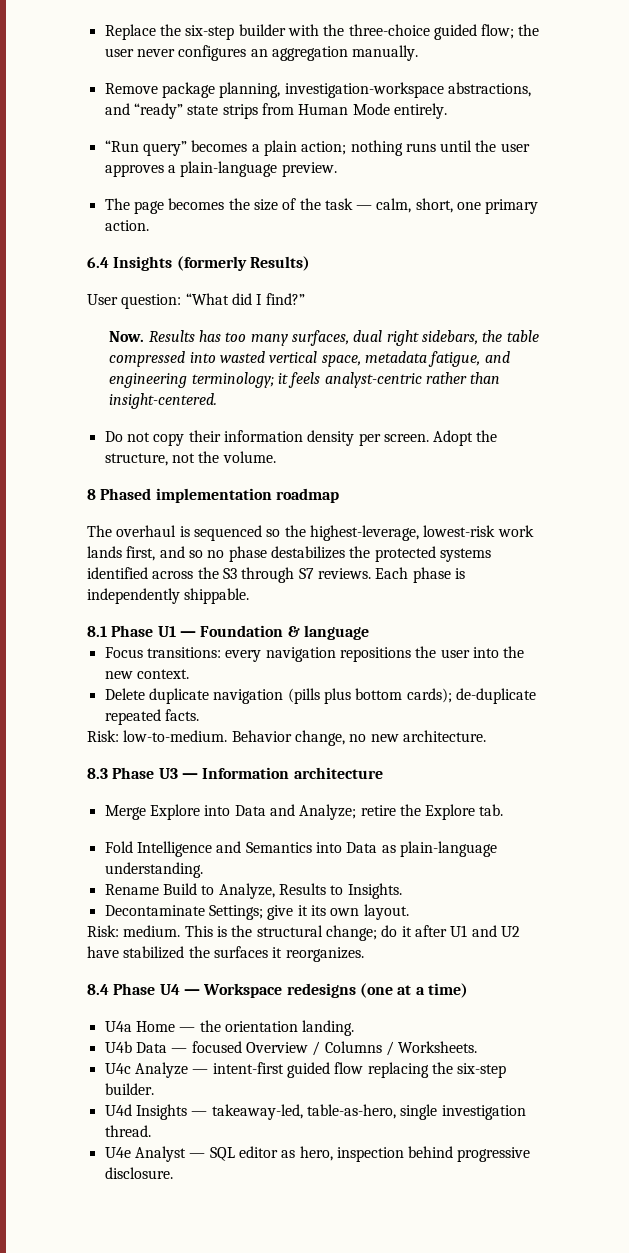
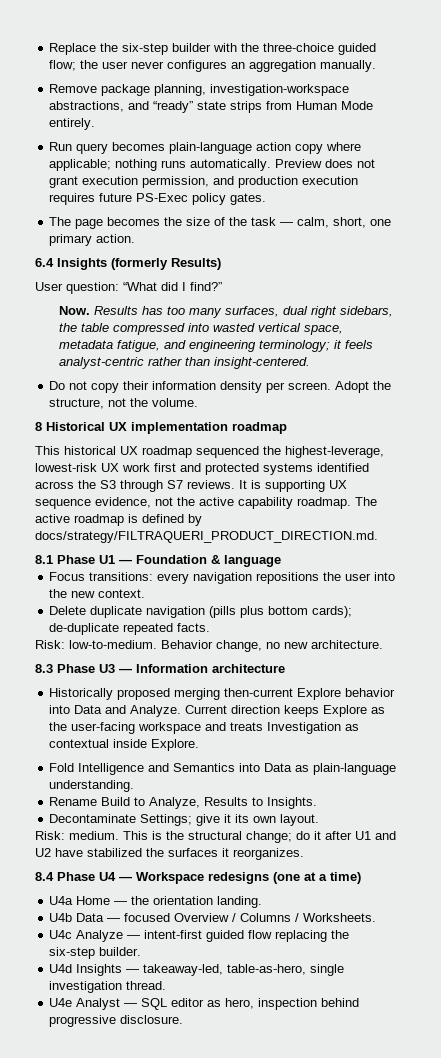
[104,140,530,156] [104,161,337,177] “Run query” becomes a plain action; nothing runs until the user approves a plain-language preview. -> [49,142,362,154] [49,159,376,171] [49,176,359,188] [49,193,267,205] Run query becomes plain-language action copy where applicable; nothing runs automatically. Preview does not grant execution permission, and production execution requires future PS-Exec policy gates.
[100,488,152,500] Phased -> [46,422,127,431] Historical UX
[87,525,534,541] [87,546,371,562] The overhaul is sequenced so the highest-leverage, lowest-risk work lands first, and so no phase destabilizes the -> [35,446,384,458] [35,463,201,472] This historical UX roadmap sequenced the highest-leverage, lowest-risk UX work first and
[375,567,465,583] [87,588,250,604] Each phase is independently shippable. -> [239,480,347,492] [35,497,377,509] [35,514,202,526] [35,531,378,543] It is supporting UX sequence evidence, not the active capability roadmap. The active roadmap is defined by docs/strategy/FILTRAQUERI_PRODUCT_DIRECTION.md.
[104,804,504,820] Merge Explore into Data and Analyze; retire the Explore tab. -> [49,688,396,700] [49,705,386,717] [49,722,360,734] [49,739,200,751] Historically proposed merging then-current Explore behavior into Data and Analyze. Current direction keeps Explore as the user-facing workspace and treats Investigation as contextual inside Explore.

